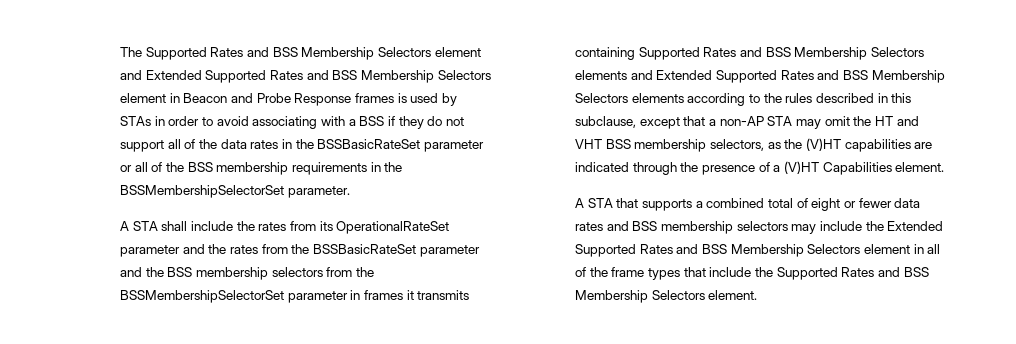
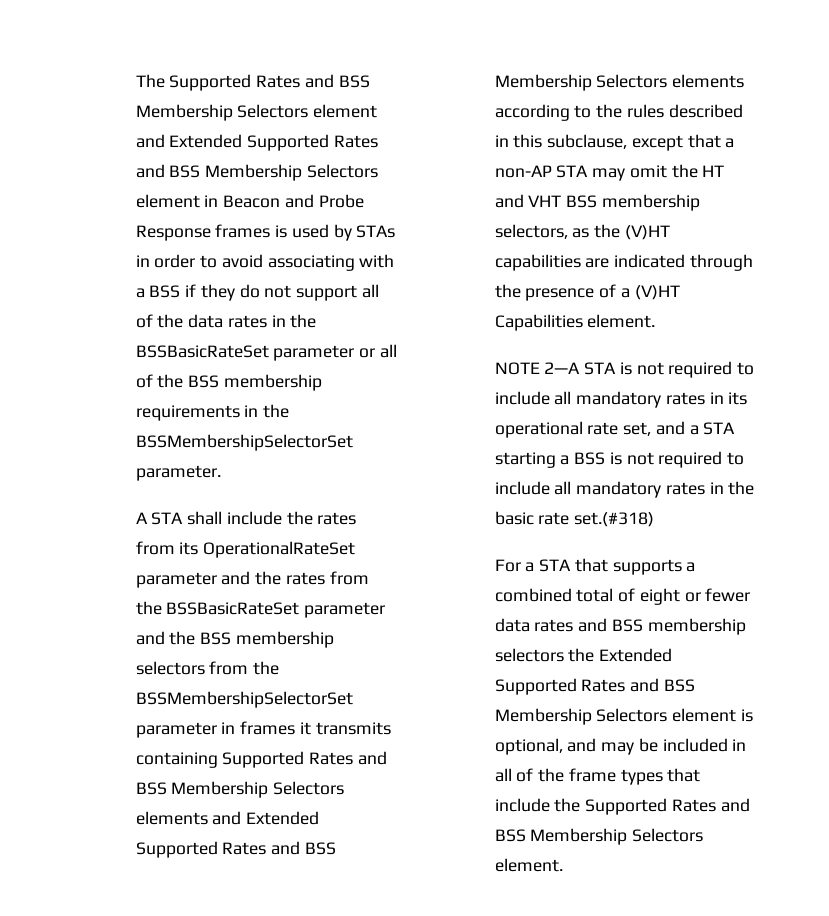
[575,198,585,208] A -> [494,361,755,378] [494,391,748,408] [494,421,736,438] [494,451,745,468] [494,481,755,498] [494,511,655,527] [494,559,535,572] NOTE 2—A STA is not required to include all mandatory rates in its operational rate set, and a STA starting a BSS is not required to include all mandatory rates in the basic rate set.(#318) // For a
[791,221,862,234] may include -> (564, 655) none
(910, 249) none -> [740,709,753,722] [494,738,728,755] is optional, and may be included

